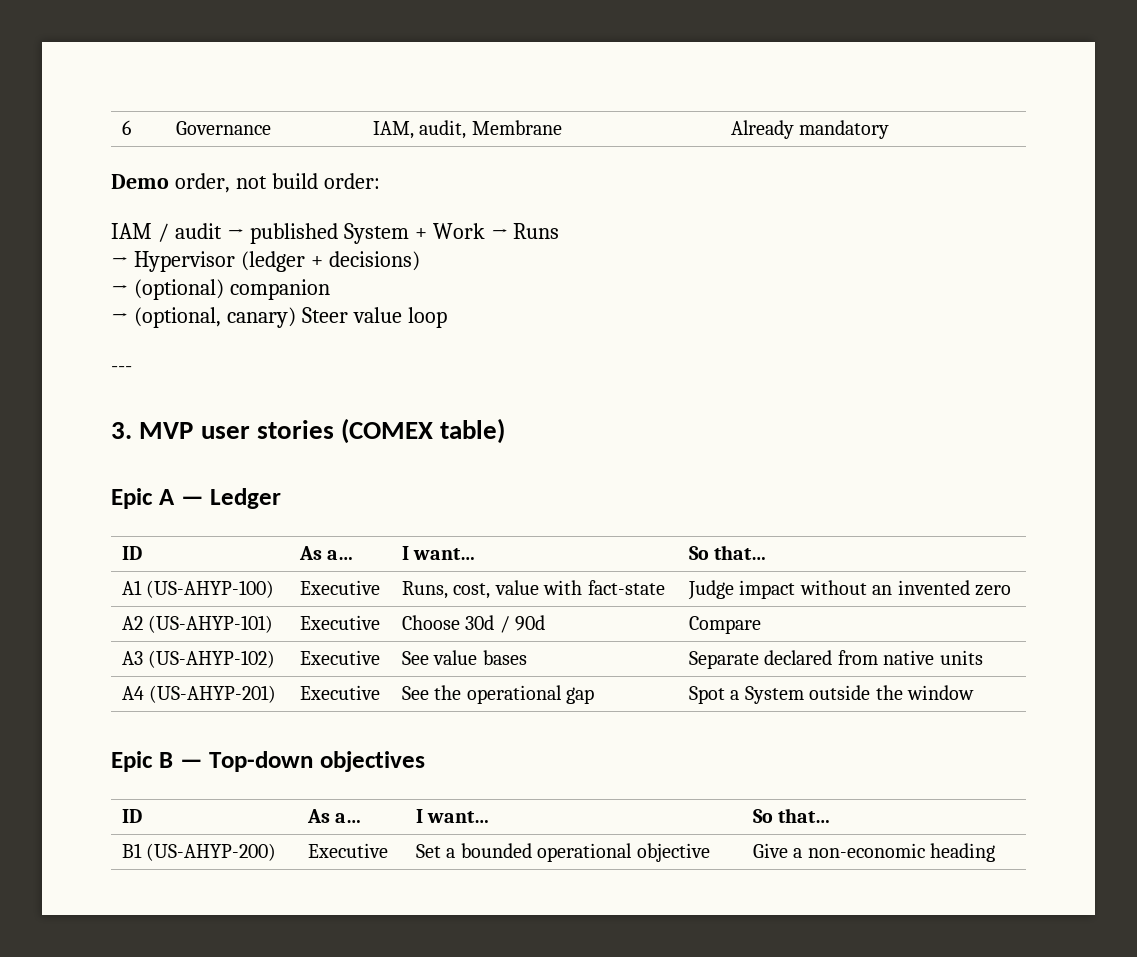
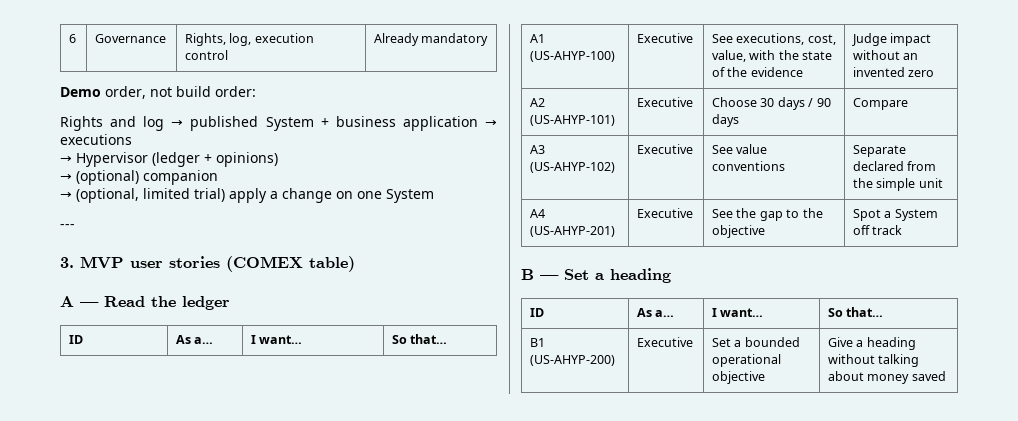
[372,120,562,139] IAM, audit, Membrane -> [185,33,314,46] [185,50,229,60] Rights, log, execution control
[111,223,222,242] IAM / audit -> [60,116,165,131] Rights and log
[432,223,560,239] Work → Runs -> [335,116,497,131] [60,134,132,145] business application → executions
[328,251,420,271] decisions) -> [216,152,278,167] opinions)
[226,307,447,328] canary) Steer value loop -> [143,188,434,203] limited trial) apply a change on one System
[111,488,153,509] Epic -> (355, 264) none
[210,488,282,509] Ledger -> [104,296,230,310] Read the ledger
[401,580,665,599] Runs, cost, value with fact-state -> [712,33,836,45] [712,50,833,62] [712,67,803,77] See executions, cost, value, with the state of the evidence
[465,615,546,633] 30d / 90d -> [760,97,831,110] [712,114,740,127] 30 days / 90 days
[482,650,527,665] bases -> [712,161,786,171] conventions
[883,650,983,665] native units -> [853,178,943,191] the simple unit
[466,685,562,704] operational -> (757, 213) none
(595, 695) none -> [786,208,823,218] [712,225,766,238] to the objective
[809,685,974,700] [111,751,425,772] outside the window // Epic B — Top-down objectives -> [853,225,903,235] [521,268,671,283] off track // B — Set a heading
[807,843,996,862] non-economic heading -> [866,337,916,350] [828,354,920,367] [828,371,946,384] heading without talking about money saved

